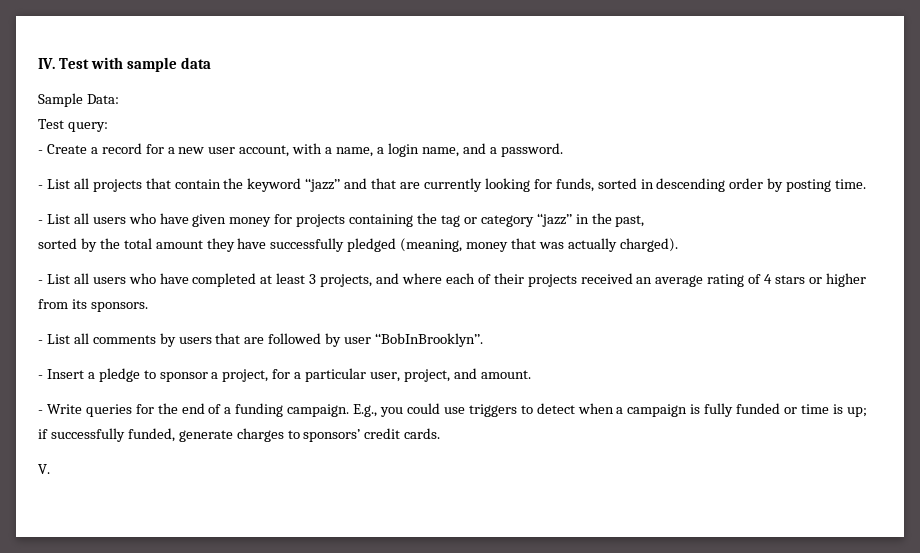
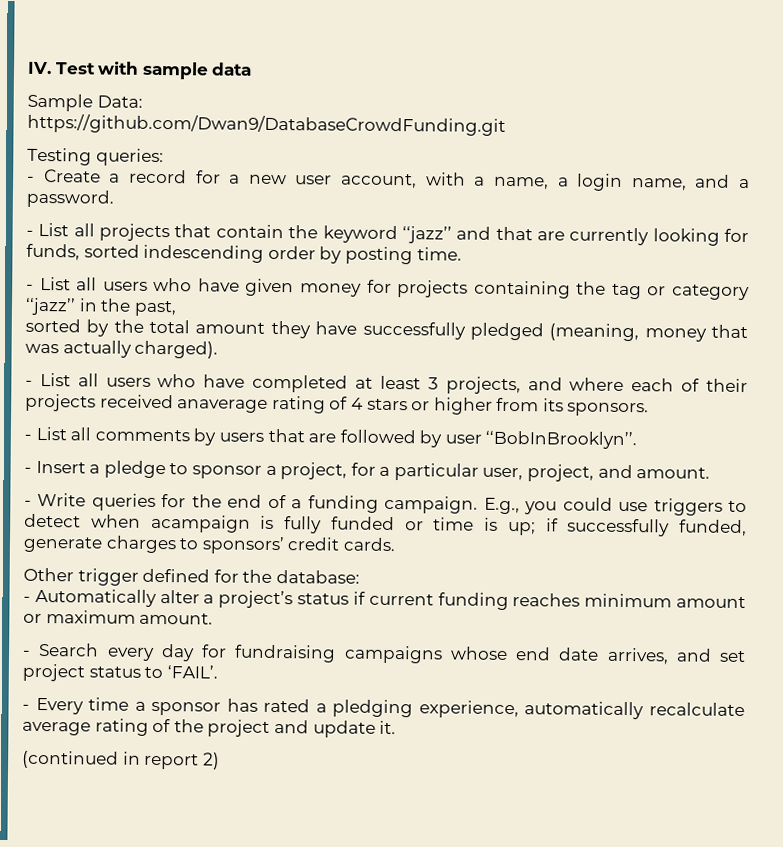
[38,119,108,132] Test query: -> [27,113,506,136] [27,147,164,167] https://github.com/Dwan9/DatabaseCrowdFunding.git // Testing queries:
[640,178,726,192] in descending -> [143,244,265,263] indescending
[636,275,704,287] an average -> [177,399,269,413] anaverage
[616,404,688,417] a campaign -> [150,514,251,533] acampaign
[38,464,50,474] V. -> [23,567,360,586] [23,588,746,611] [23,610,214,625] [22,642,746,665] [22,663,218,682] [22,697,745,720] [22,718,397,738] [22,750,220,770] Other trigger defined for the database: // - Automatically alter a project’s status if current funding reaches minimum amount or maximum amount. // - Search every day for fundraising campaigns whose end date arrives, and set project status to ‘FAIL’. // - Every time a sponsor has rated a pledging experience, automatically recalculate average rating of the project and update it. // (continued in report 2)

